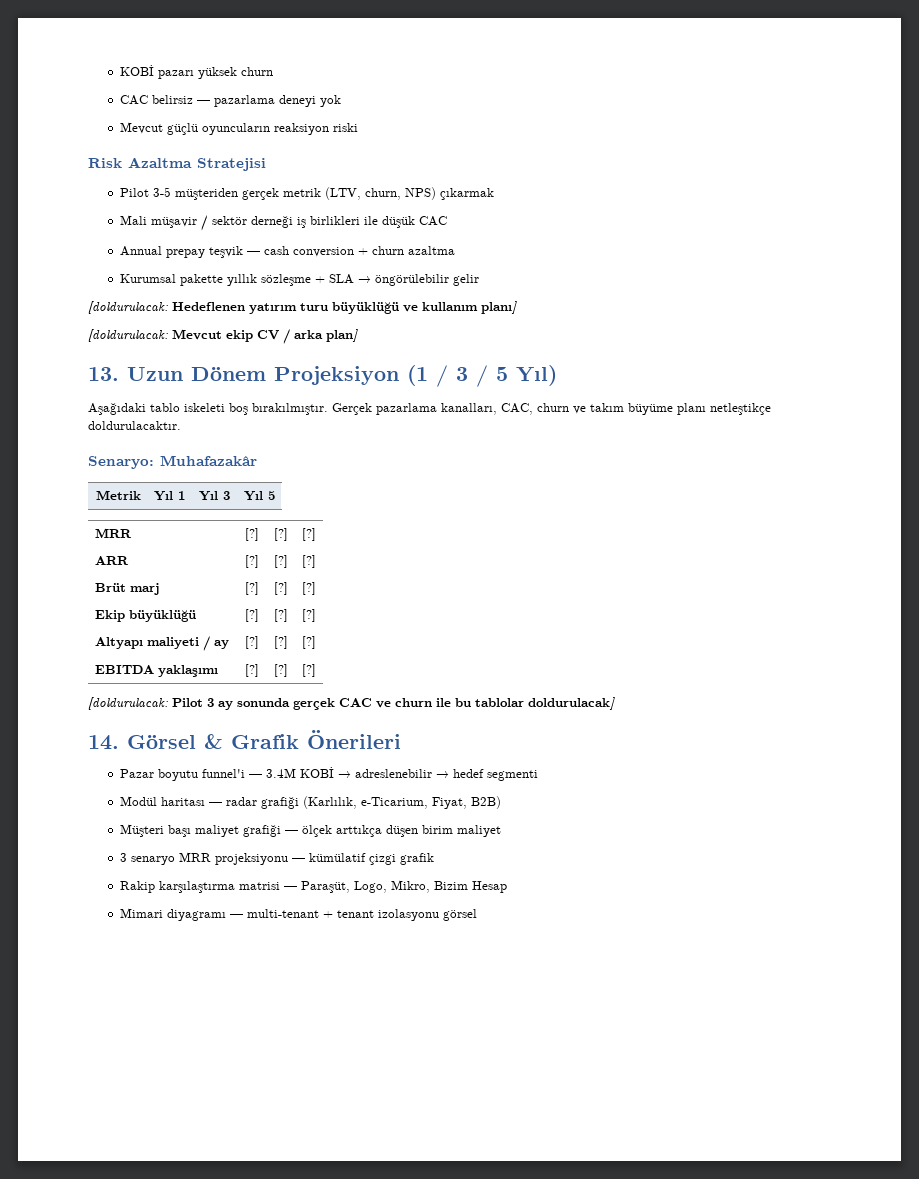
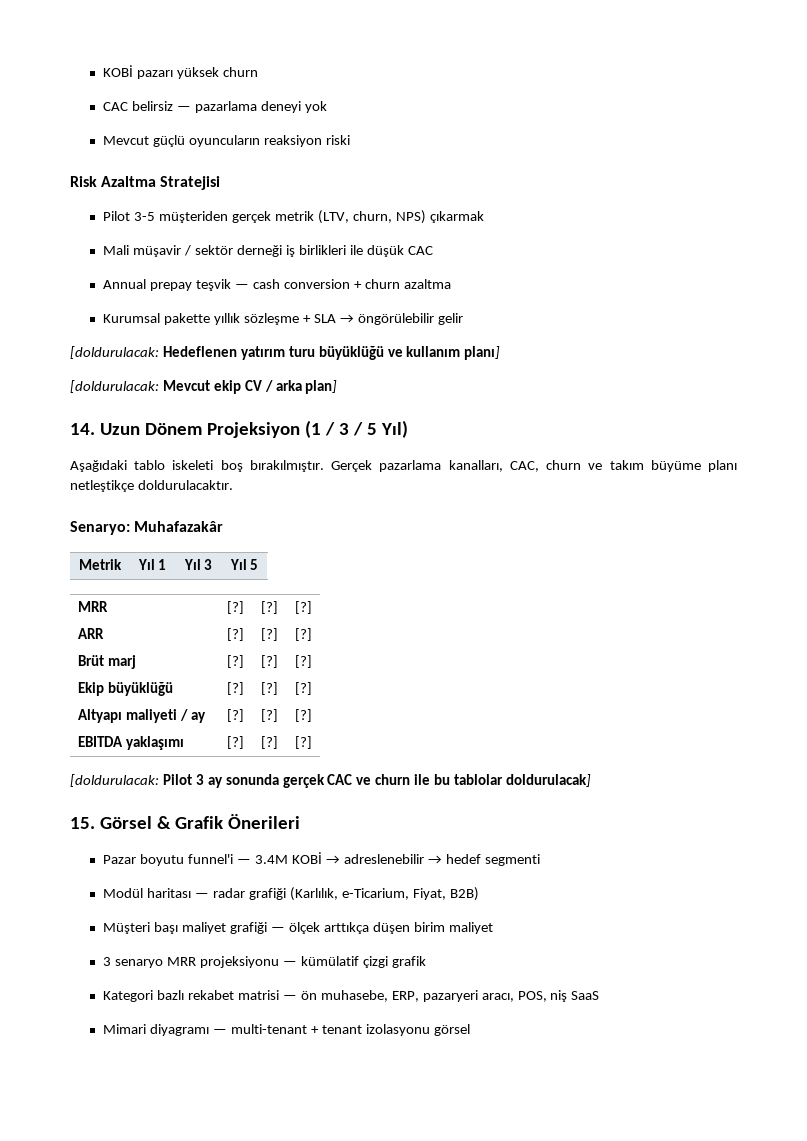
[88,367,119,381] 13. -> [70,423,95,435] 14.
[88,735,119,750] 14. -> [70,817,95,829] 15.
[120,880,508,893] Rakip karşılaştırma matrisi — Paraşüt, Logo, Mikro, Bizim Hesap -> [103,990,600,1002] Kategori bazlı rekabet matrisi — ön muhasebe, ERP, pazaryeri aracı, POS, niş SaaS

